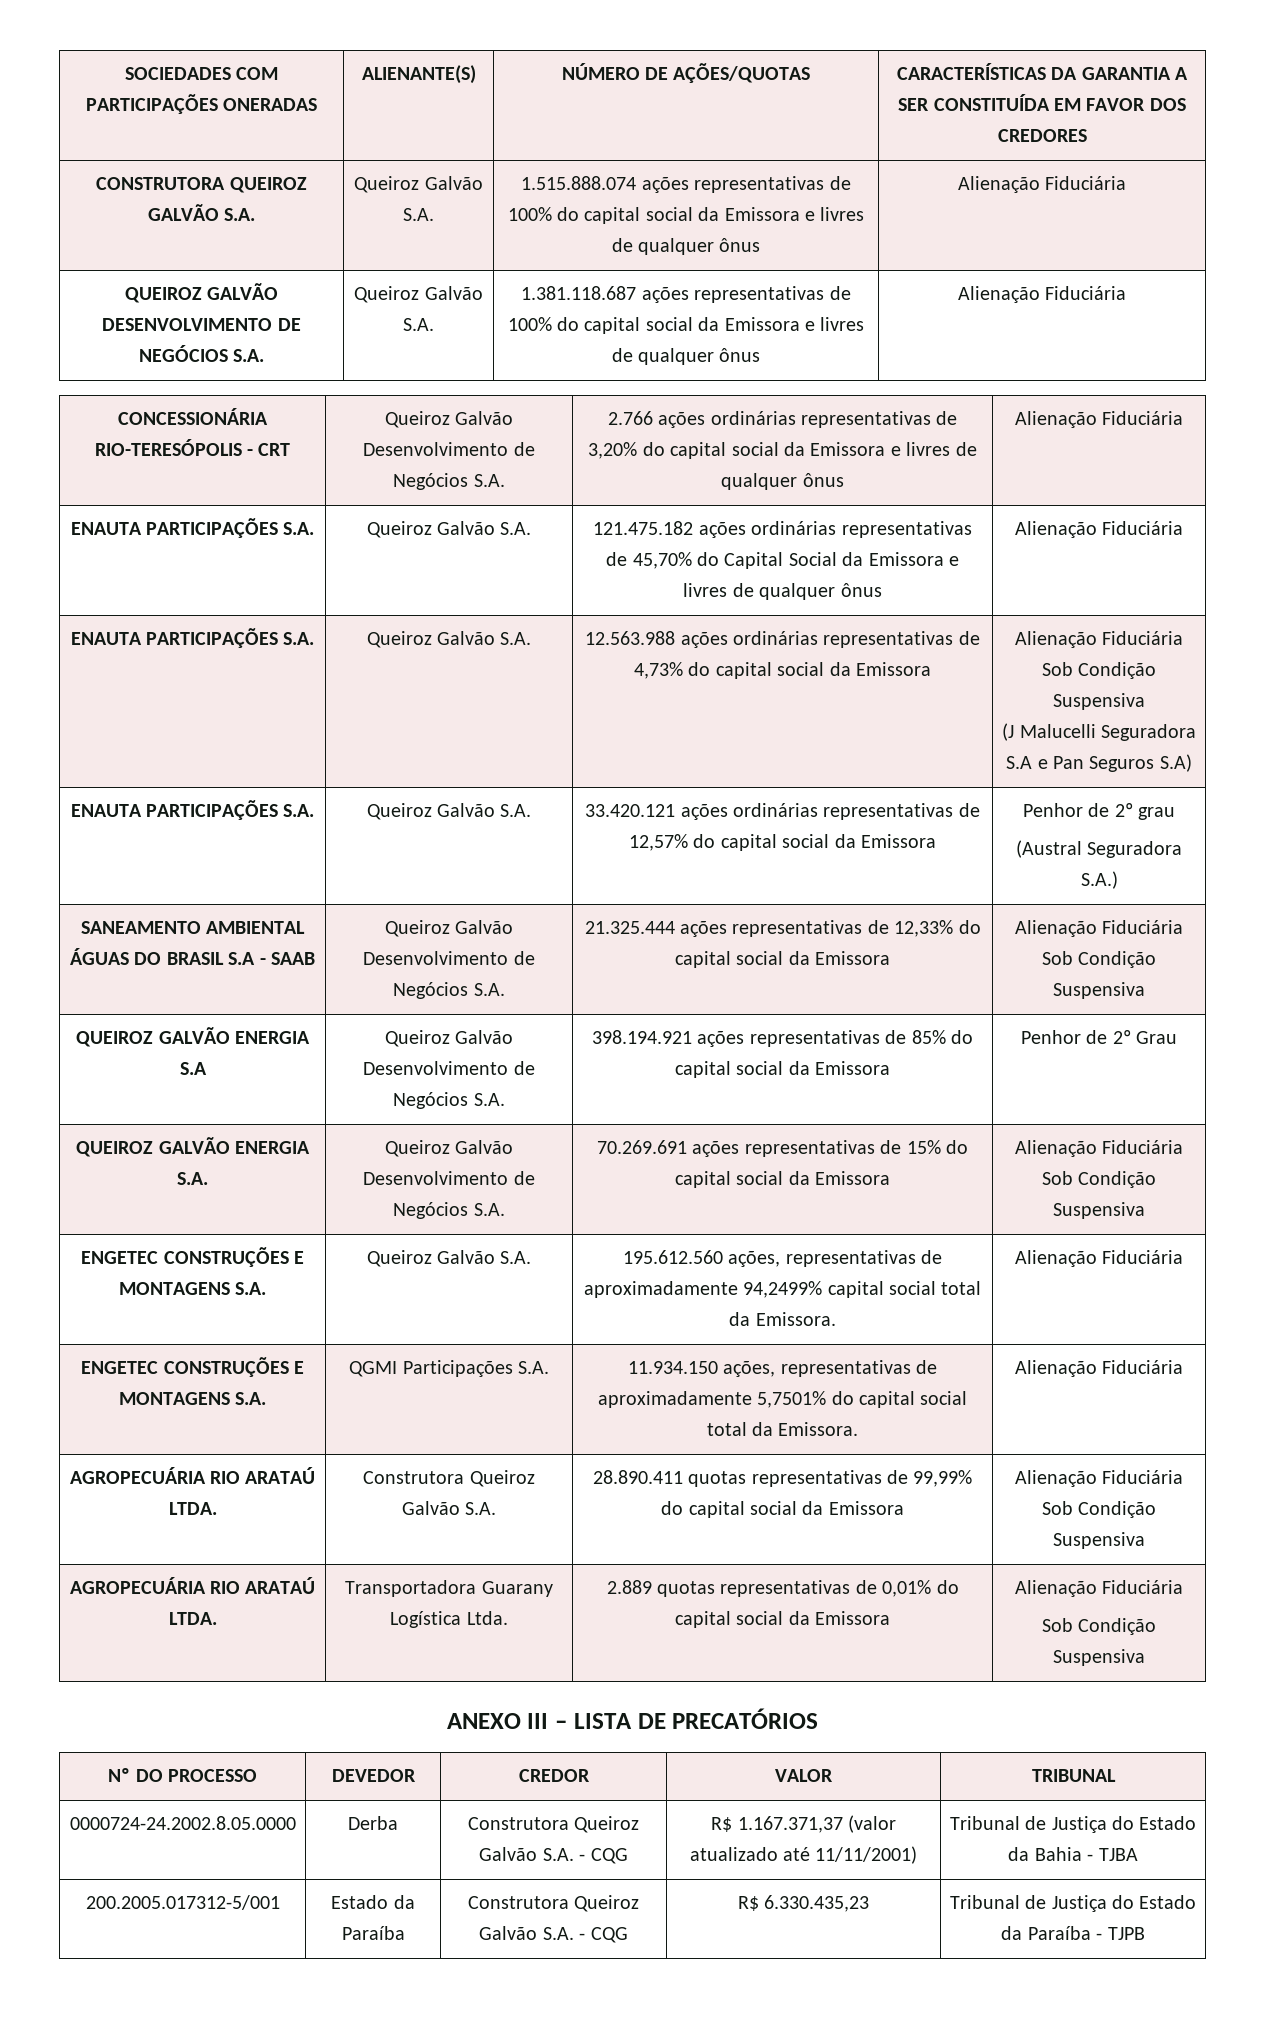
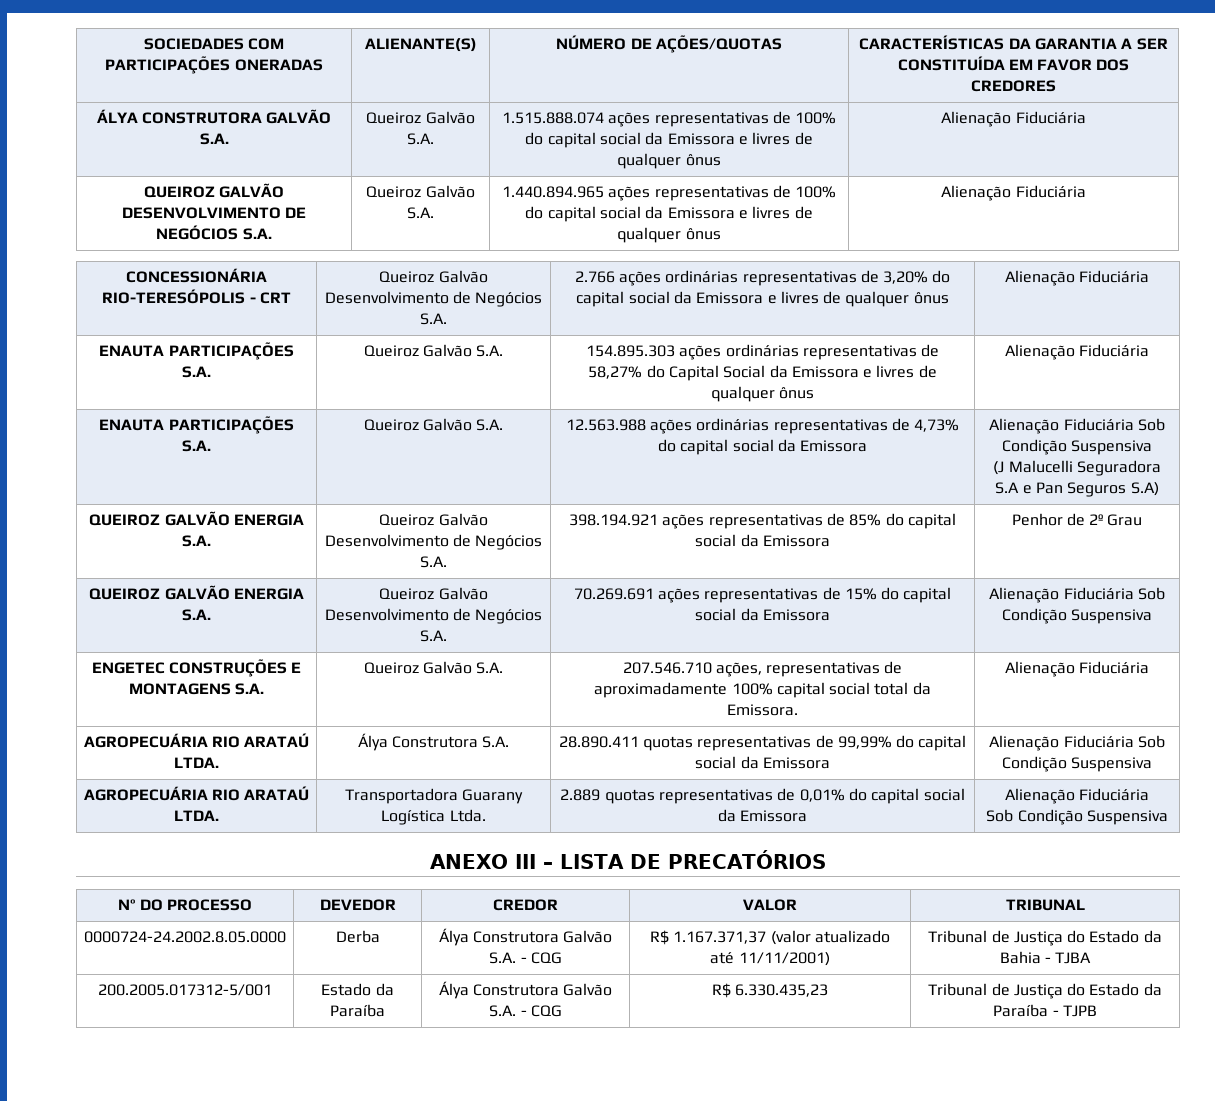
[96,177,307,193] CONSTRUTORA QUEIROZ -> [96,109,262,124] ÁLYA CONSTRUTORA
[521,286,637,300] 1.381.118.687 -> [501,186,604,198] 1.440.894.965
[593,521,972,538] [606,552,692,569] 121.475.182 ações ordinárias representativas de 45,70% -> [585,344,940,360] [588,366,643,379] 154.895.303 ações ordinárias representativas de 58,27%
[70,800,315,820] [366,803,532,820] [585,803,980,820] [629,834,936,851] [1022,803,1176,820] [1015,840,1183,858] [1080,871,1118,889] [80,921,306,934] [70,948,315,965] [384,920,514,937] [363,951,535,965] [393,982,505,999] [584,920,981,937] [674,951,891,968] [1014,920,1184,937] [1041,951,1157,968] [1053,982,1145,999] [76,1027,310,1047] [179,1062,207,1075] // ENAUTA PARTICIPAÇÕES S.A. | Queiroz Galvão S.A. | 33.420.121 ações ordinárias representativas de 12,57% do capital social da Emissora | Penhor de 2º grau // (Austral Seguradora S.A.) // SANEAMENTO AMBIENTAL ÁGUAS DO BRASIL S.A - SAAB | Queiroz Galvão Desenvolvimento de Negócios S.A. | 21.325.444 ações representativas de 12,33% do capital social da Emissora | Alienação Fiduciária Sob Condição Suspensiva // QUEIROZ GALVÃO ENERGIA S.A -> [89,511,304,526] [182,535,211,547] // QUEIROZ GALVÃO ENERGIA S.A.
[622,1250,943,1267] [583,1281,982,1298] [729,1312,836,1326] [1014,1250,1184,1267] [81,1357,304,1377] [118,1392,267,1405] [349,1360,549,1377] [627,1360,938,1377] [597,1391,854,1408] 195.612.560 ações, representativas de aproximadamente 94,2499% capital social total da Emissora. | Alienação Fiduciária // ENGETEC CONSTRUÇÕES E MONTAGENS S.A. | QGMI Participações S.A. | 11.934.150 ações, representativas de aproximadamente 5,7501% do -> [622,661,903,677] [594,682,773,698] 207.546.710 ações, representativas de aproximadamente 100%
[363,1470,535,1487] [401,1501,460,1515] Construtora Queiroz Galvão -> [357,733,478,751] Álya Construtora
[467,1816,640,1833] Construtora Queiroz -> [438,928,559,946] Álya Construtora
[467,1895,640,1912] Construtora Queiroz -> [438,981,559,999] Álya Construtora

